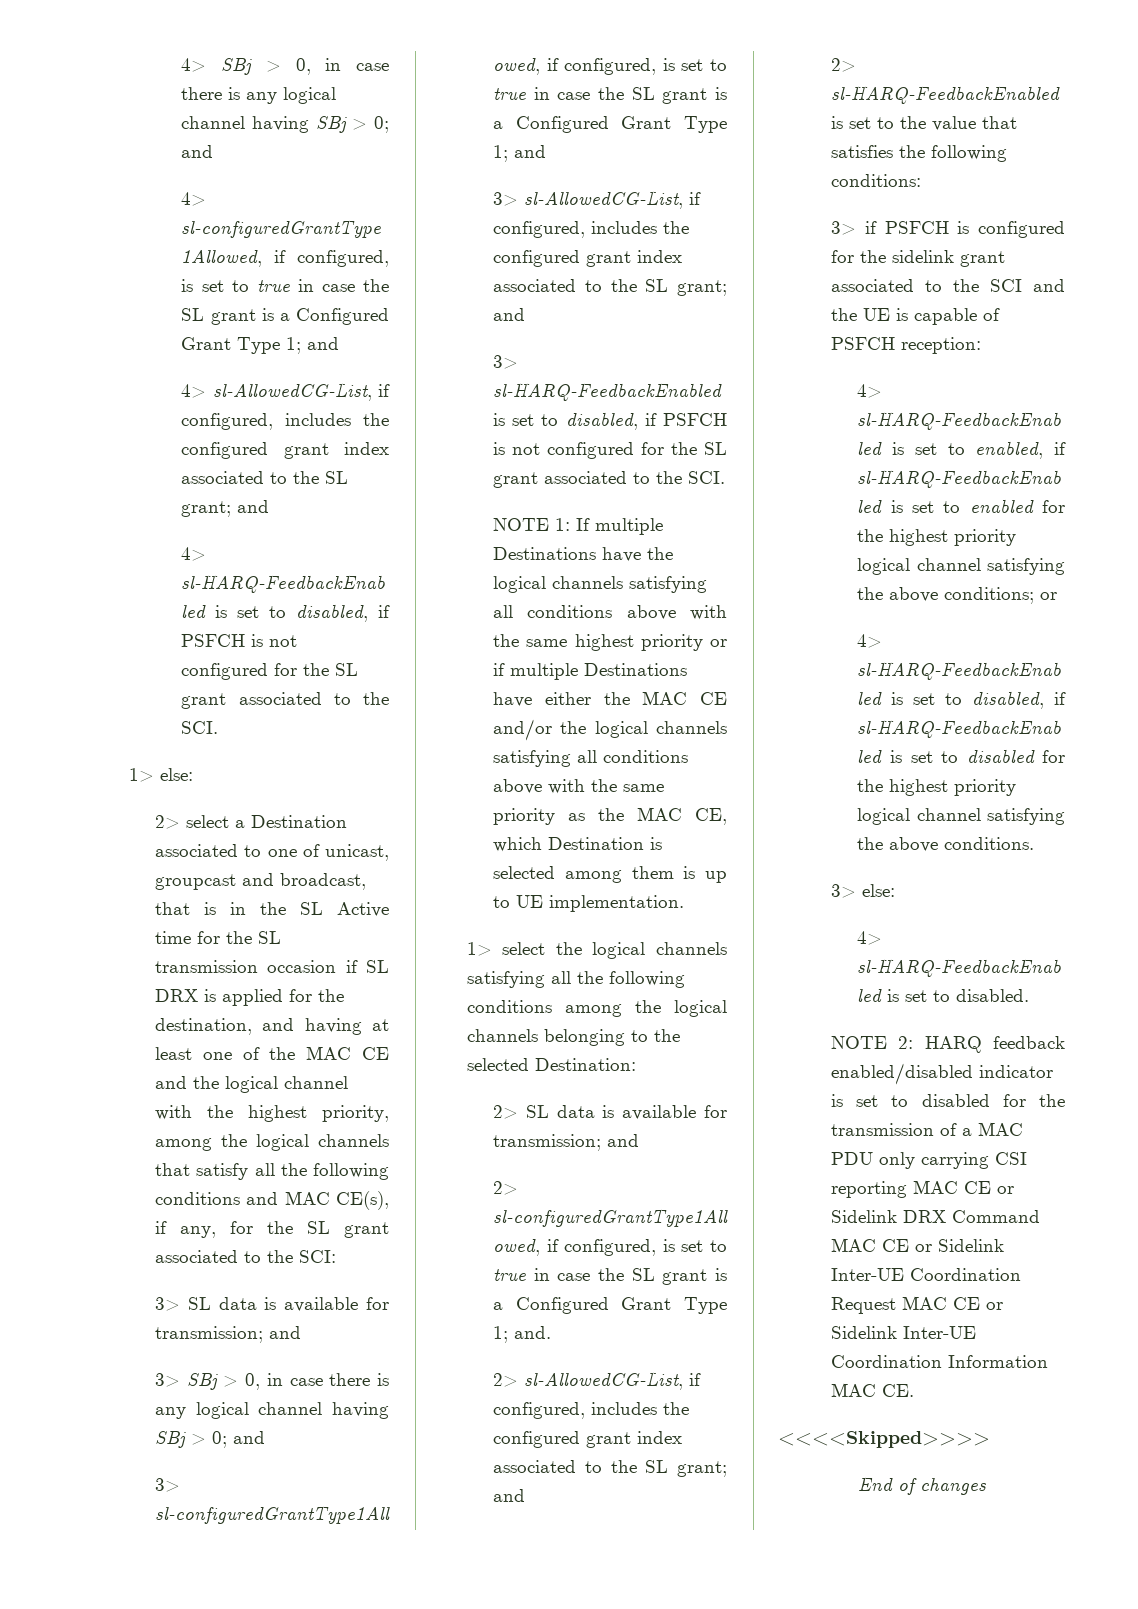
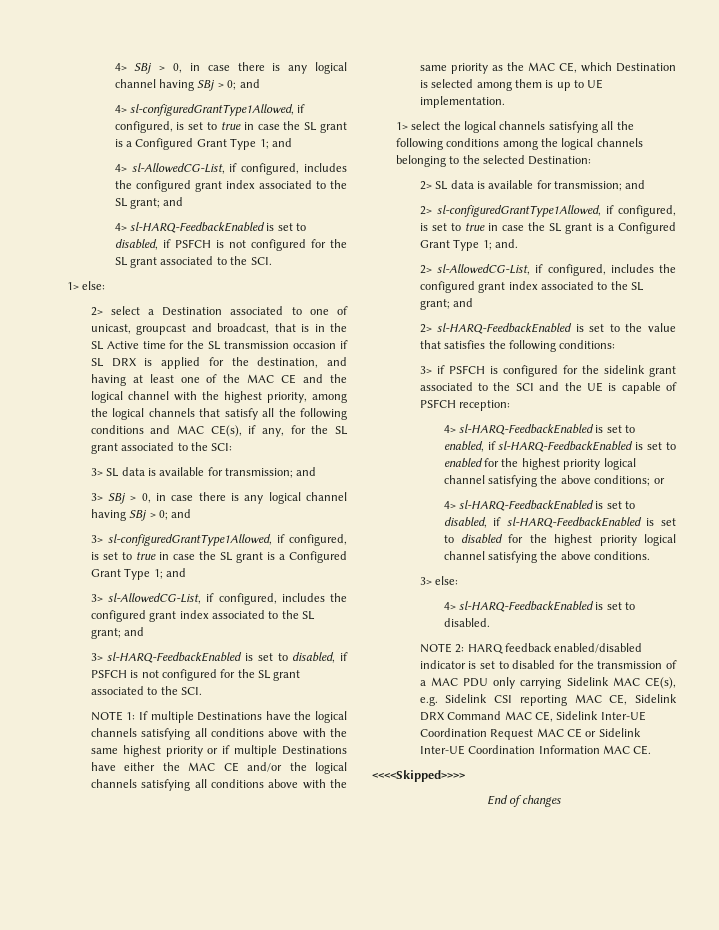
(989, 1160) none -> [566,677,676,689] [419,694,488,706] Sidelink MAC CE(s), e.g. Sidelink
[963,1181,1014,1194] CE or -> [609,694,628,705] CE,
[881,1239,932,1252] CE or -> [534,711,553,722] CE,

